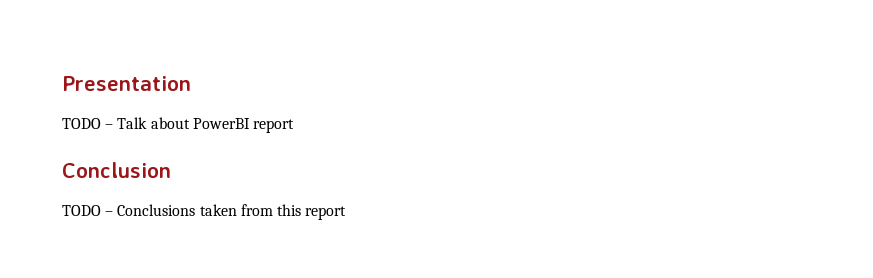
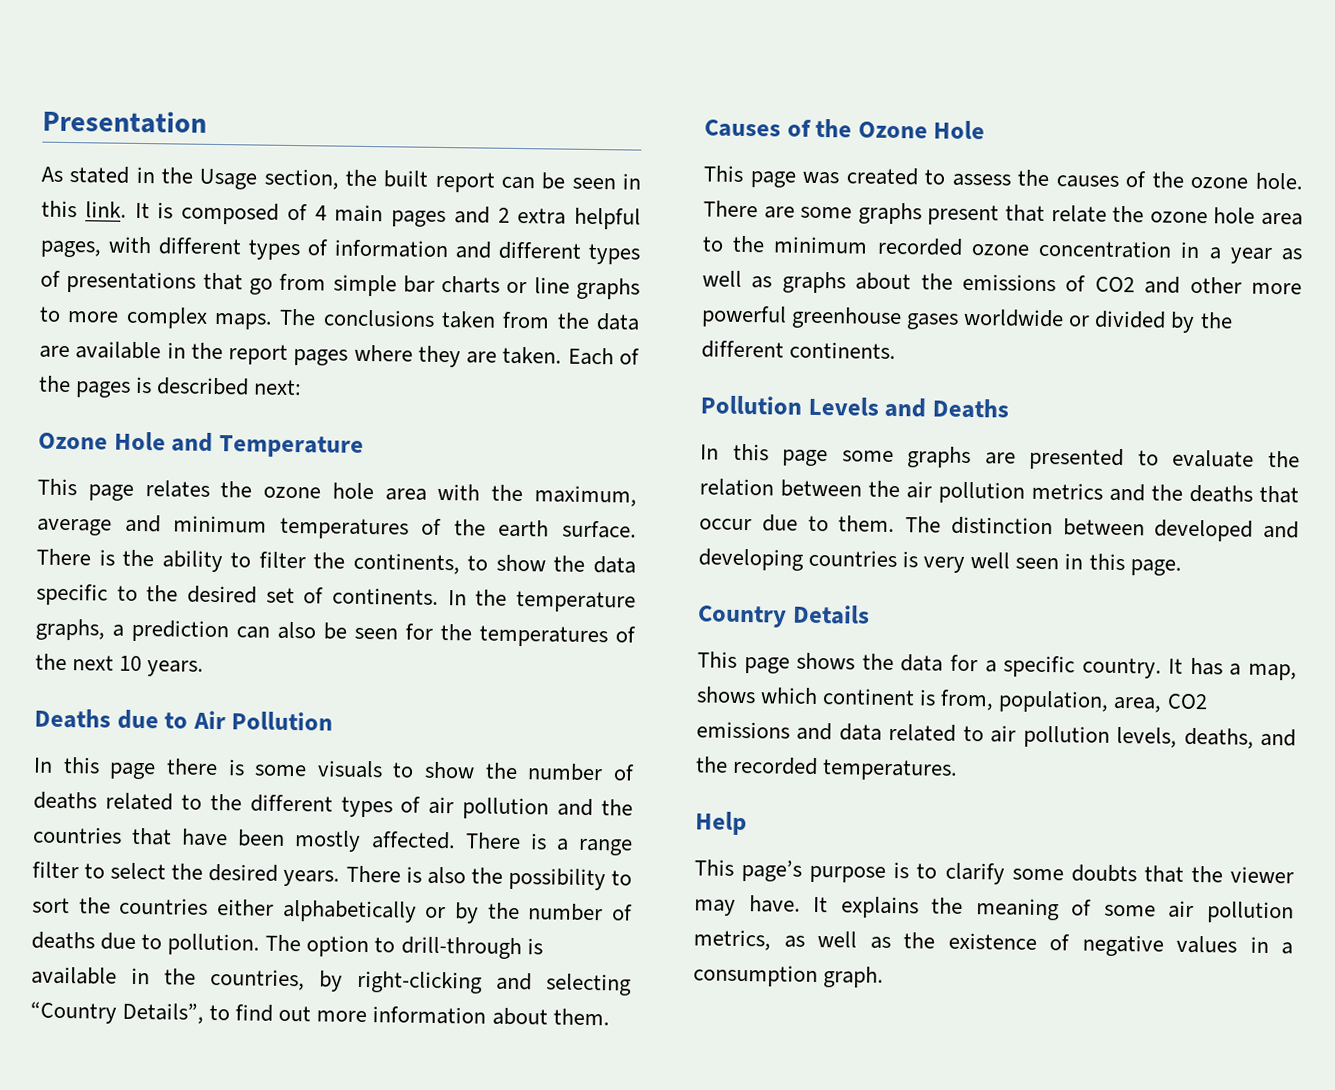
[62,117,294,133] [62,162,171,178] [62,204,347,220] TODO – Talk about PowerBI report // Conclusion // TODO – Conclusions taken from this report -> [41,166,641,193] [41,200,641,230] [40,236,640,265] [40,270,640,300] [39,306,640,331] [39,341,640,368] [38,375,303,398] [38,431,364,458] [37,478,637,507] [37,514,637,540] [36,548,636,575] [36,583,636,613] [35,618,636,648] [35,653,205,677] [34,708,334,731] [33,757,635,782] [33,791,633,820] [32,826,633,856] [32,861,632,891] [32,897,634,924] [31,931,543,960] [31,966,632,996] [30,1001,610,1026] [704,118,986,140] [703,165,1303,190] [703,200,1303,226] [702,235,1302,264] [702,270,1302,295] [701,305,1233,333] [701,340,897,360] [700,395,1009,419] [700,443,1300,471] [699,478,1299,504] [699,514,1299,542] [698,548,1182,576] [697,604,870,628] [697,651,1297,681] [696,686,1208,713] [696,721,1296,749] [695,756,959,781] [695,811,747,836] [694,859,1294,885] [694,895,1294,924] [693,929,1293,957] [693,964,885,988] As stated in the Usage section, the built report can be seen in this link. It is composed of 4 main pages and 2 extra helpful pages, with different types of information and different types of presentations that go from simple bar charts or line graphs to more complex maps. The conclusions taken from the data are available in the report pages where they are taken. Each of the pages is described next: // Ozone Hole and Temperature // This page relates the ozone hole area with the maximum, average and minimum temperatures of the earth surface. There is the ability to filter the continents, to show the data specific to the desired set of continents. In the temperature graphs, a prediction can also be seen for the temperatures of the next 10 years. // Deaths due to Air Pollution // In this page there is some visuals to show the number of deaths related to the different types of air pollution and the countries that have been mostly affected. There is a range filter to select the desired years. There is also the possibility to sort the countries either alphabetically or by the number of deaths due to pollution. The option to drill-through is available in the countries, by right-clicking and selecting “Country Details”, to find out more information about them. // Causes of the Ozone Hole // This page was created to assess the causes of the ozone hole. There are some graphs present that relate the ozone hole area to the minimum recorded ozone concentration in a year as well as graphs about the emissions of CO2 and other more powerful greenhouse gases worldwide or divided by the different continents. // Pollution Levels and Deaths // In this page some graphs are presented to evaluate the relation between the air pollution metrics and the deaths that occur due to them. The distinction between developed and developing countries is very well seen in this page. // Country Details // This page shows the data for a specific country. It has a map, shows which continent is from, population, area, CO2 emissions and data related to air pollution levels, deaths, and the recorded temperatures. // Help // This page’s purpose is to clarify some doubts that the viewer may have. It explains the meaning of some air pollution metrics, as well as the existence of negative values in a consumption graph.

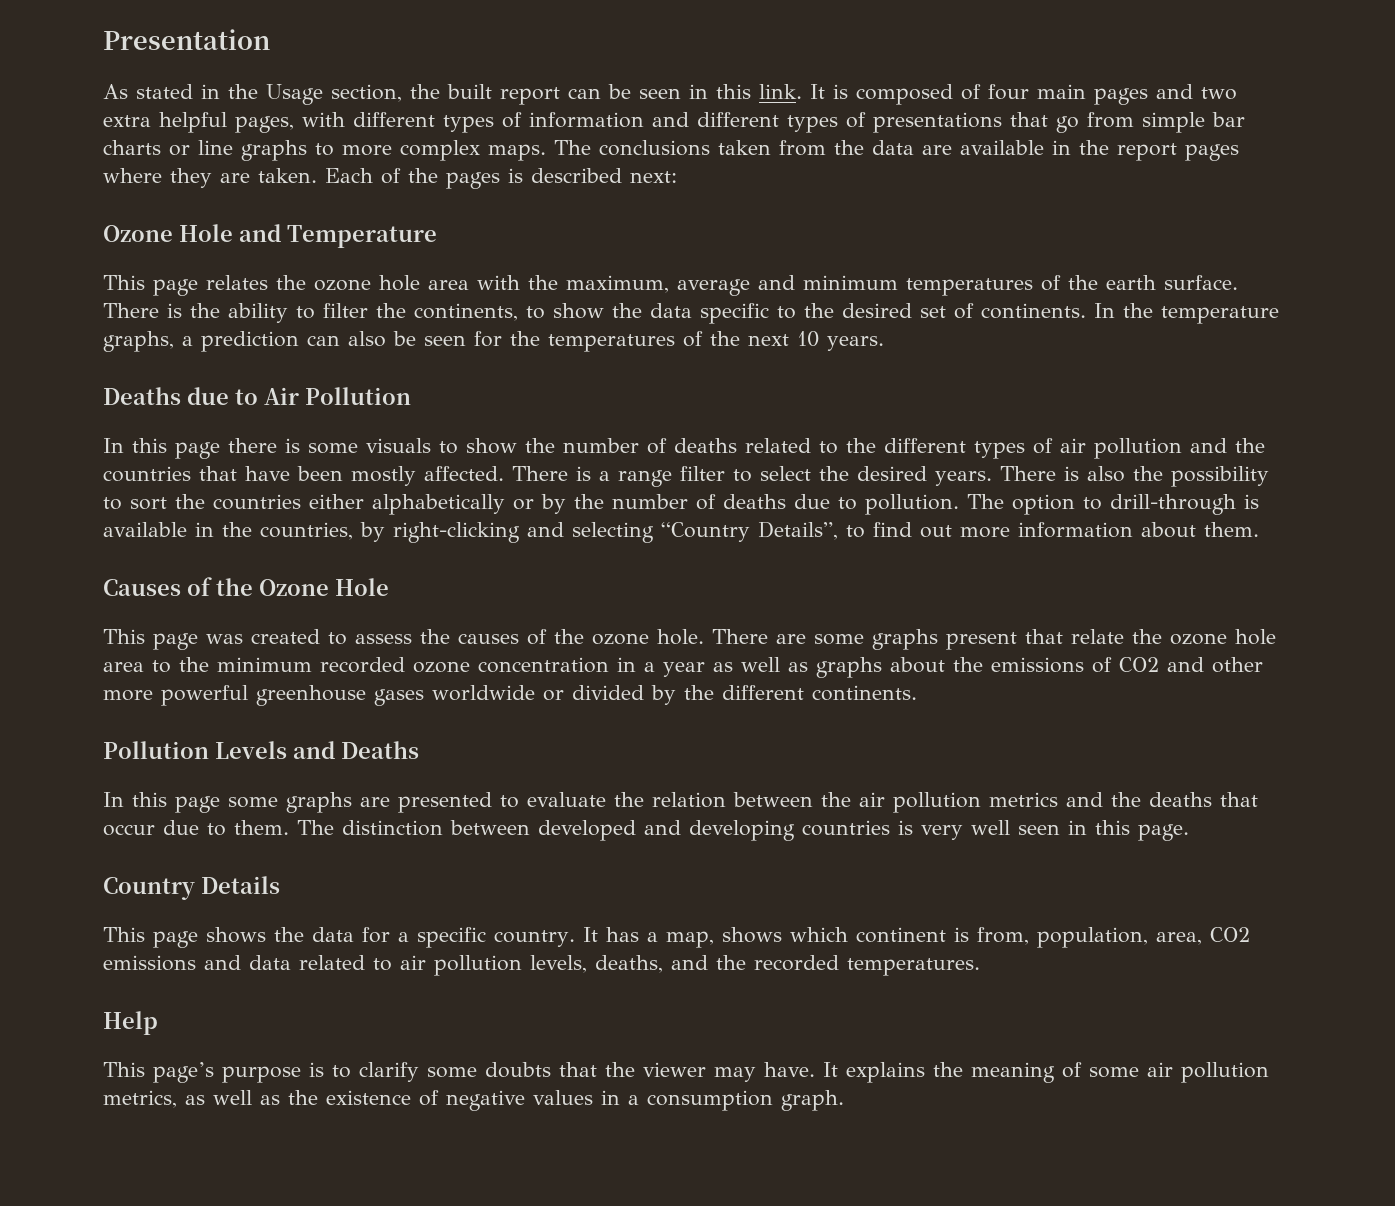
[314,205,327,221] 4 -> [988,84,1029,100] four
[497,207,510,223] 2 -> [1201,87,1237,100] two

